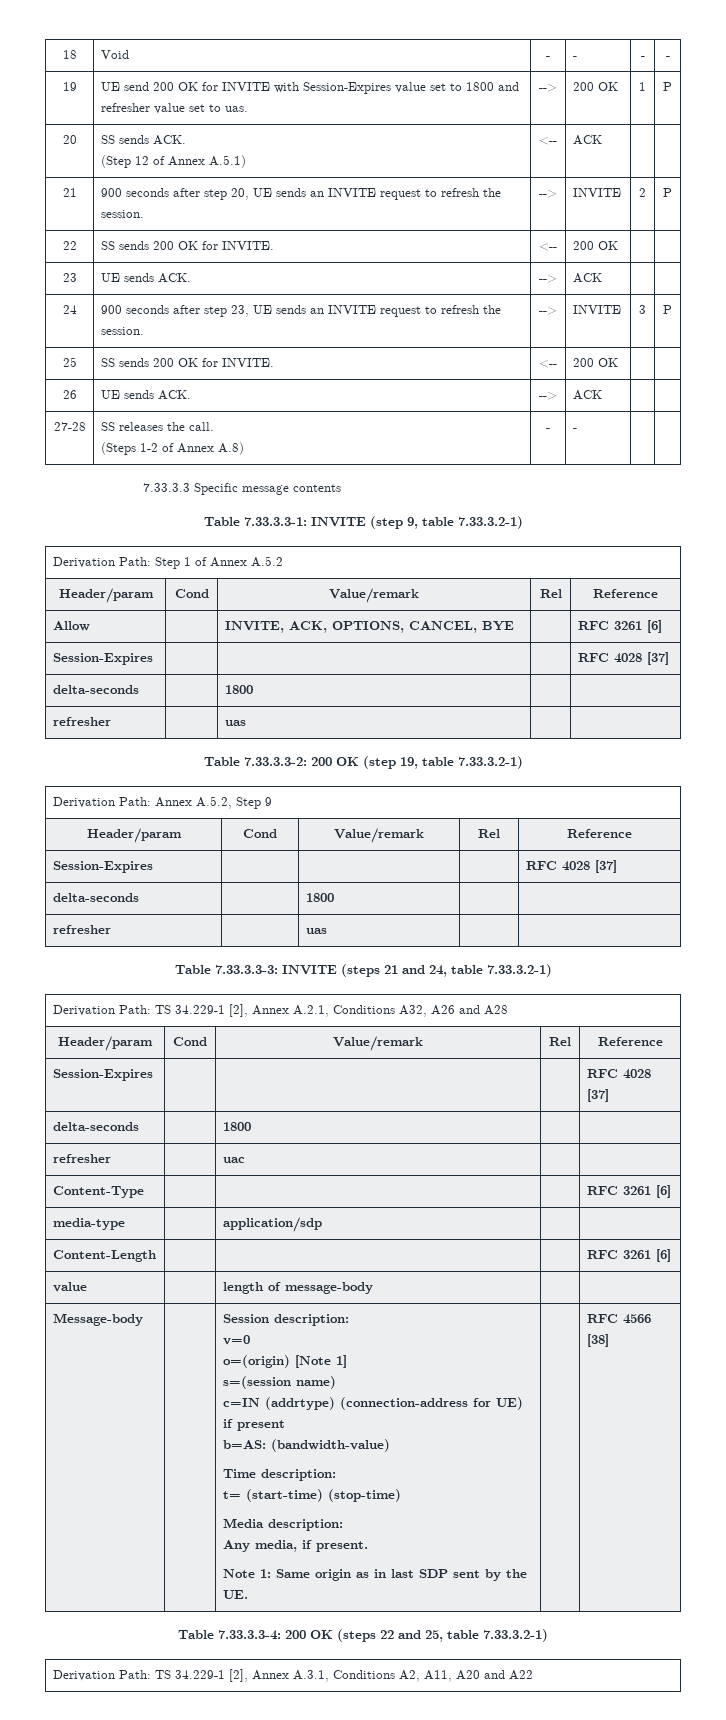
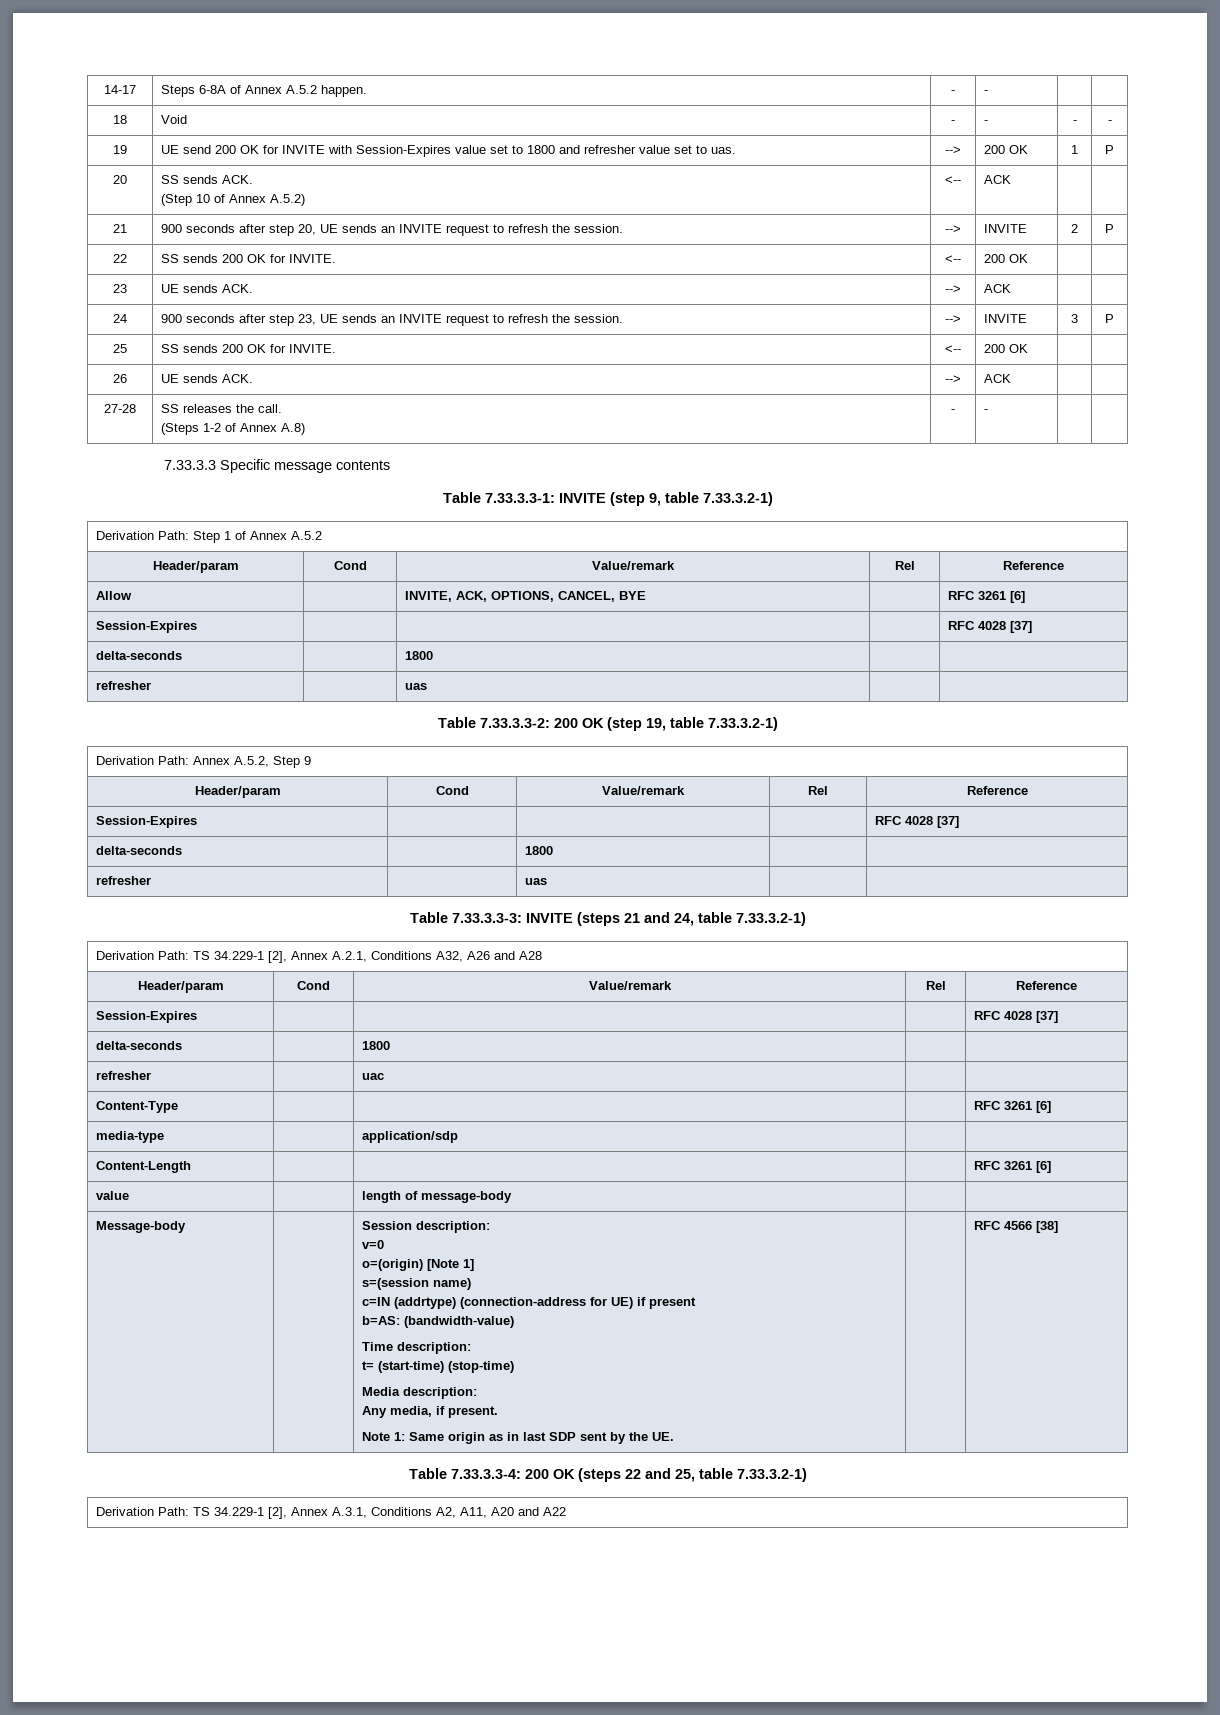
(62, 54) none -> [104,85,136,94] [160,85,367,97] [951,90,955,94] [983,90,988,94] 14-17 | Steps 6-8A of Annex A.5.2 happen. | - | - | | //
[134,155,246,168] 12 of Annex A.5.1) -> [195,194,305,206] 10 of Annex A.5.2)

